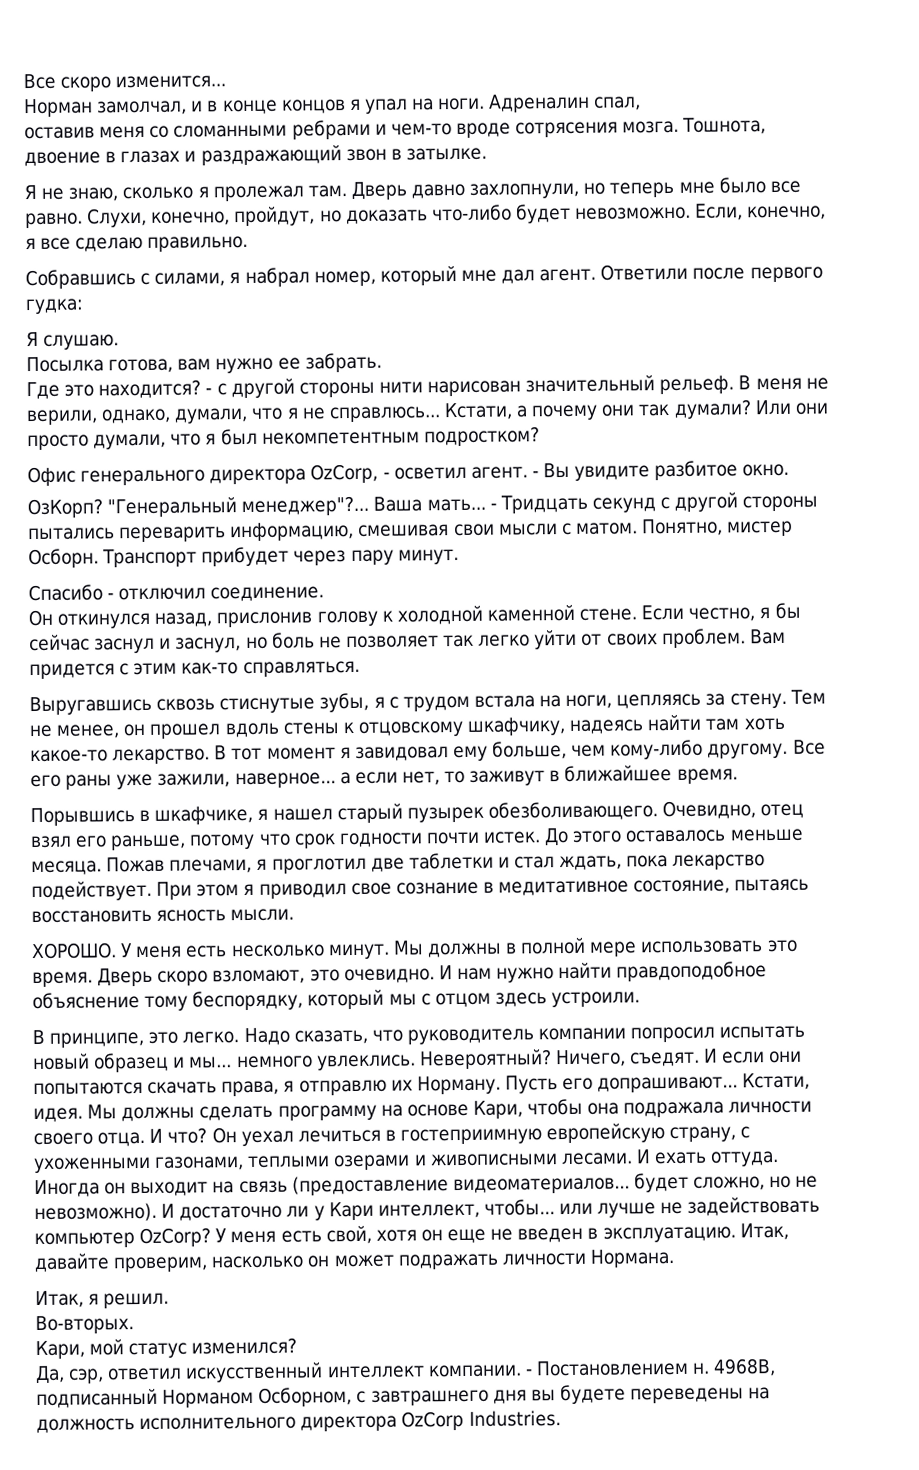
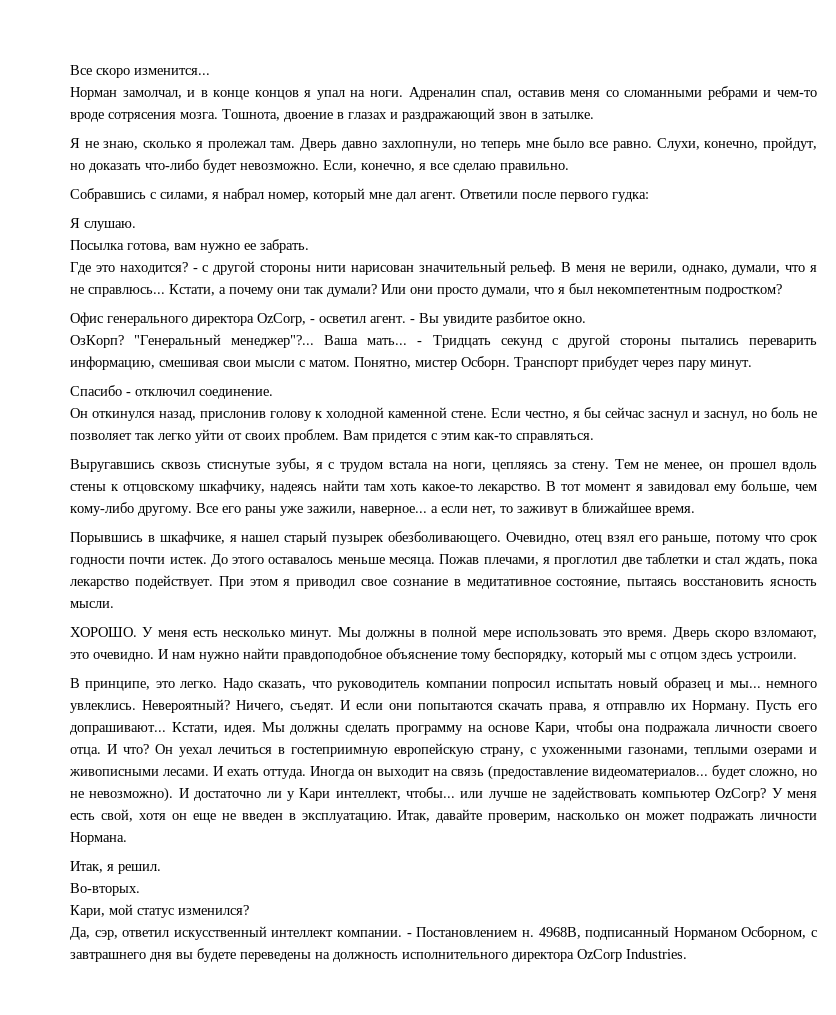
(642, 103) // -> (513, 94) none

